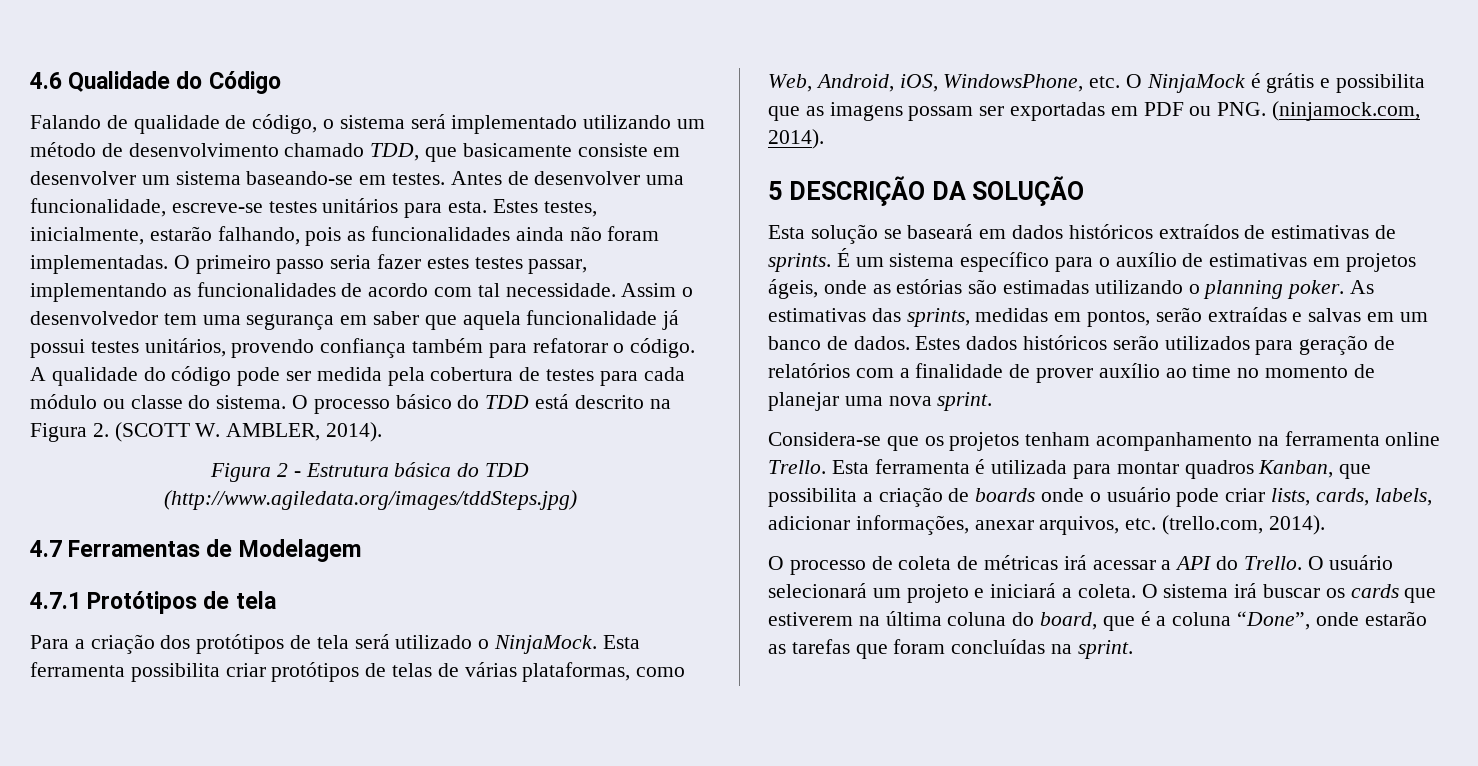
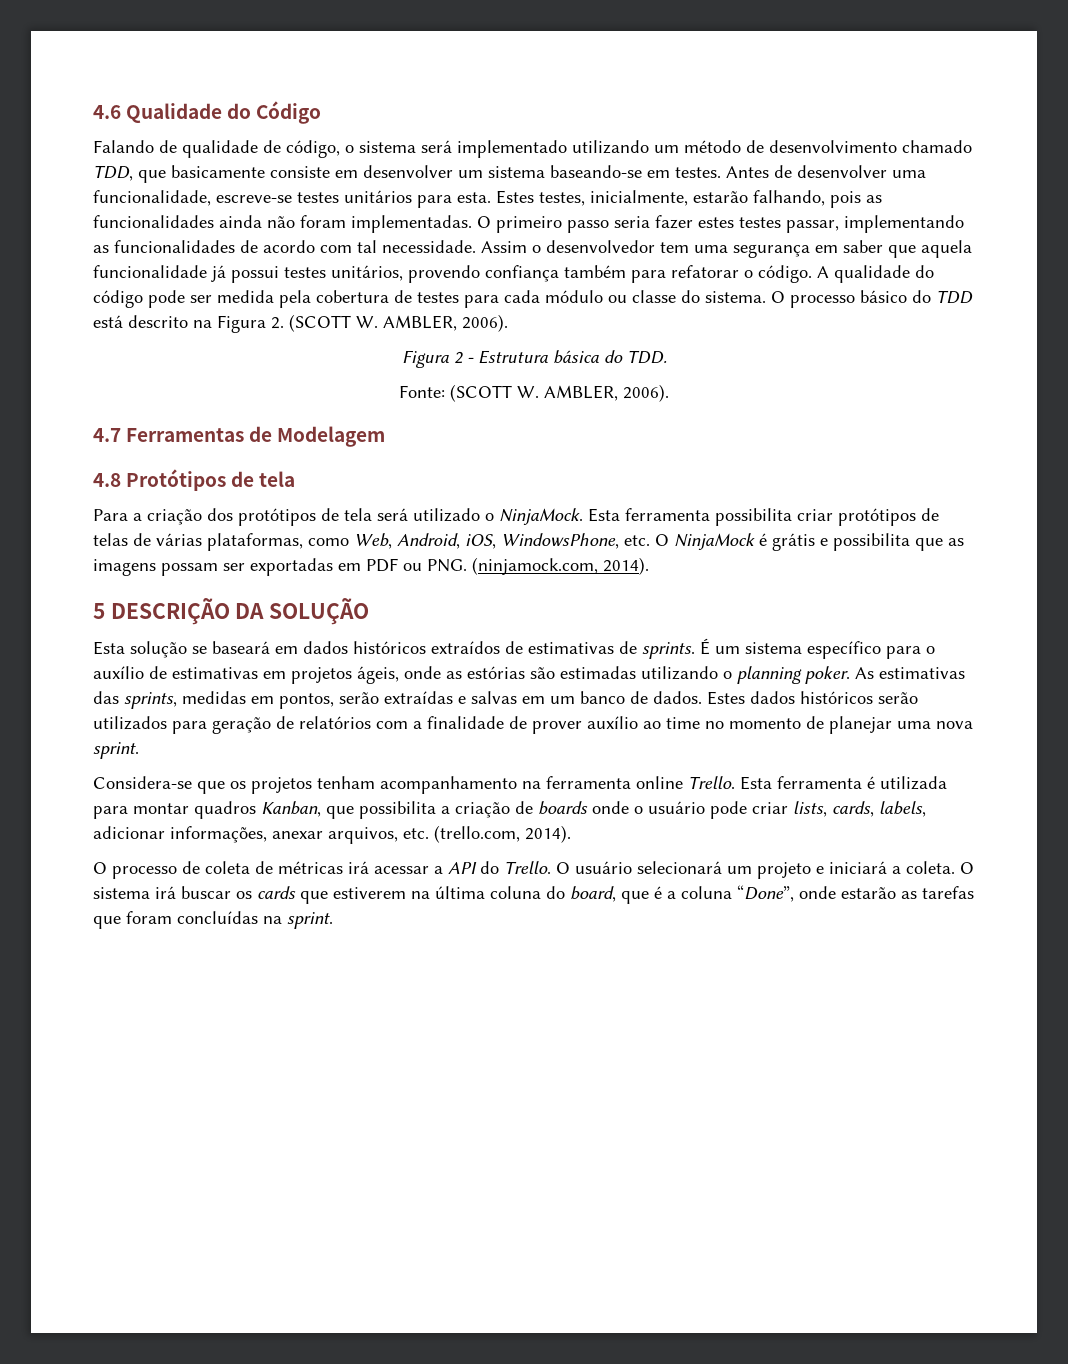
[326,422,383,442] 2014). -> [462,314,508,332] 2006).
[484,463,529,477] [163,490,577,510] TDD (http://www.agiledata.org/images/tddSteps.jpg) -> [626,350,667,364] [399,384,669,402] TDD. // Fonte: (SCOTT W. AMBLER, 2006).
[30,592,81,609] 4.7.1 -> [93,473,121,487] 4.8

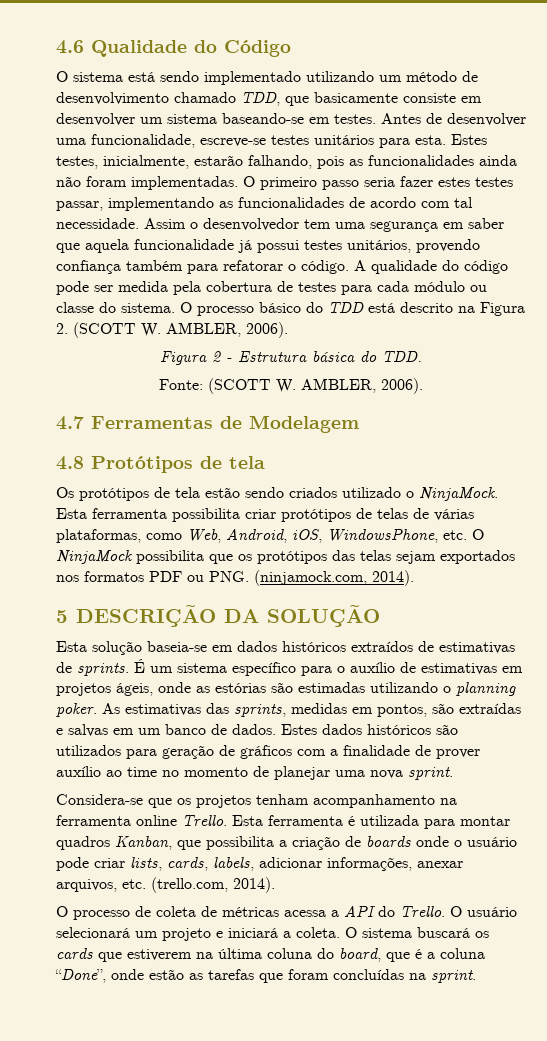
[93,140,452,158] Falando de qualidade de código, o sistema será -> [56,71,199,82] O sistema está sendo
[93,508,408,526] Para a criação dos protótipos de tela será -> [56,487,337,501] Os protótipos de tela estão sendo criados
[759,533,964,551] [93,558,361,576] é grátis e possibilita que as imagens possam ser exportadas em -> [136,550,515,564] [56,571,144,582] possibilita que os protótipos das telas sejam exportados nos formatos
[192,641,270,654] se baseará -> [147,641,207,652] baseia-se
[339,692,379,704] serão -> [432,703,454,714] são
[878,692,918,704] serão -> [436,724,458,735] são
[299,716,371,729] relatórios -> [240,745,292,759] gráficos
[348,861,429,874] irá acessar -> [284,910,326,917] acessa
[155,886,231,899] irá buscar -> [417,927,470,938] buscará
[841,887,896,899] estarão -> [149,969,184,980] estão

